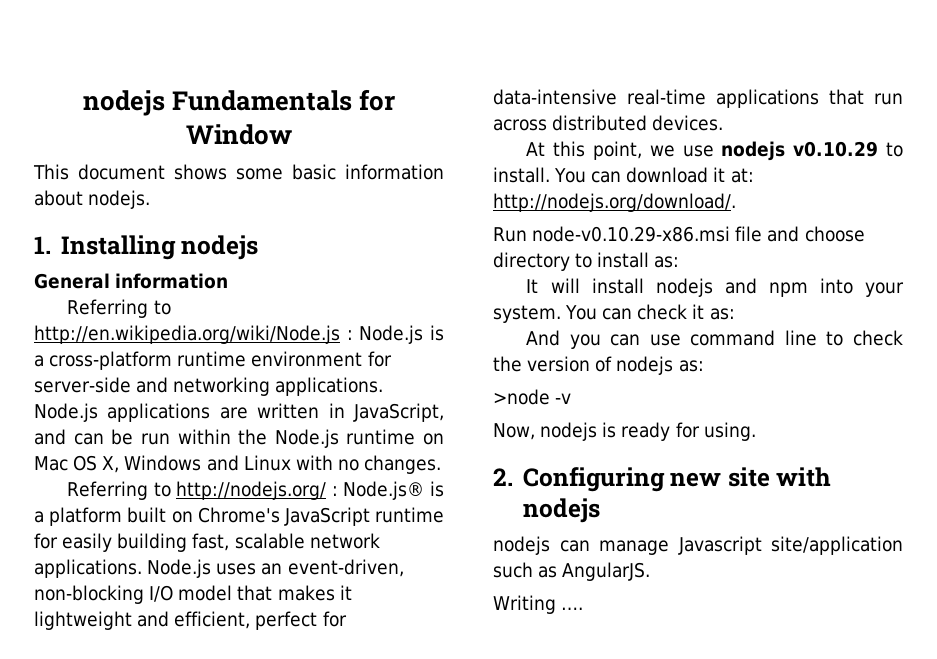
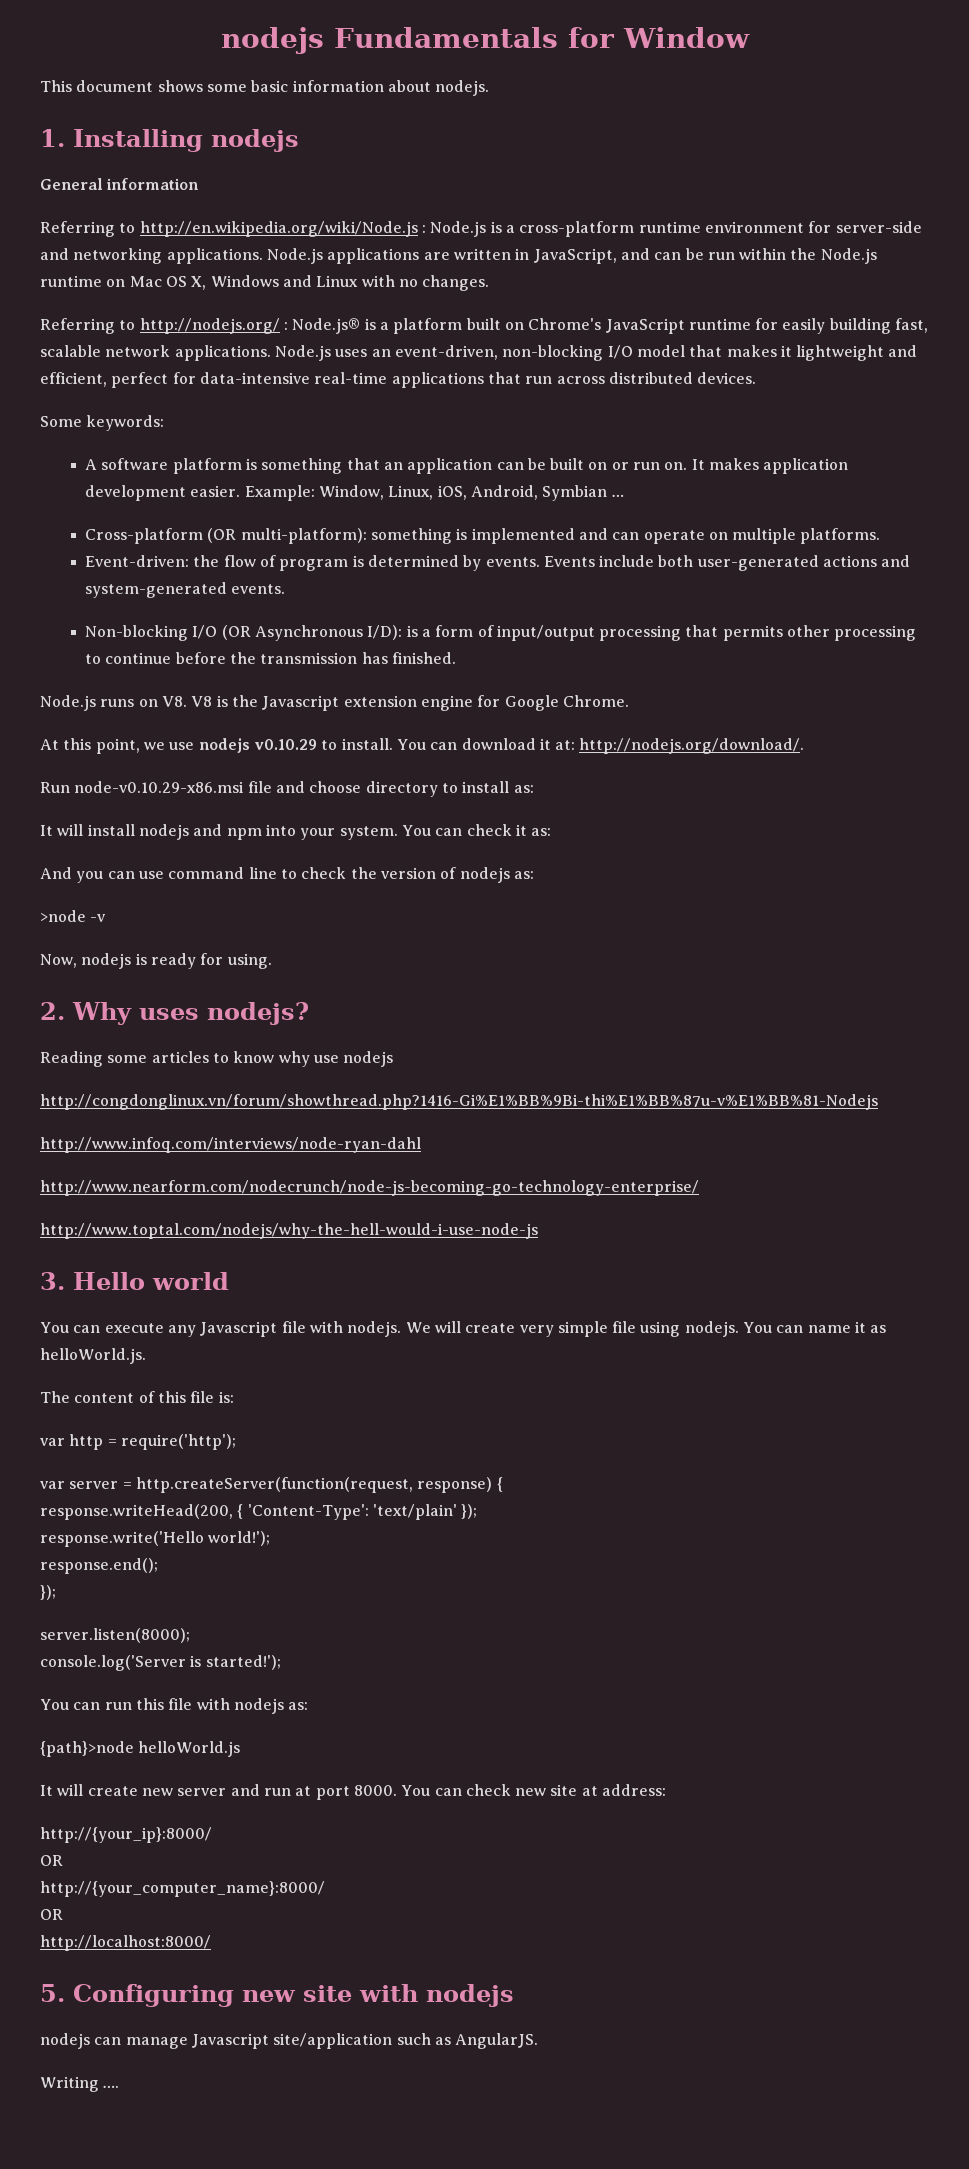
(724, 123) none -> [40,415,165,431] [84,458,849,474] [84,485,624,501] [84,528,881,544] [84,555,911,571] [84,582,286,598] [84,625,917,641] [84,652,456,664] [40,695,629,711] // Some keywords: // A software platform is something that an application can be built on or run on. It makes application development easier. Example: Window, Linux, iOS, Android, Symbian … // Cross-platform (OR multi-platform): something is implemented and can operate on multiple platforms. // Event-driven: the flow of program is determined by events. Events include both user-generated actions and system-generated events. // Non-blocking I/O (OR Asynchronous I/D): is a form of input/output processing that permits other processing to continue before the transmission has finished. // Node.js runs on V8. V8 is the Javascript extension engine for Google Chrome.
(513, 477) none -> [72,1002,309,1025] [40,1051,394,1067] [40,1094,878,1110] [40,1137,421,1153] [40,1180,699,1196] [40,1223,538,1239] [40,1272,229,1290] [40,1321,887,1337] [40,1348,146,1364] [40,1391,234,1403] [40,1434,236,1450] [40,1477,503,1493] [40,1504,478,1520] [40,1531,271,1547] [40,1558,158,1574] [40,1585,56,1600] [40,1628,190,1643] [40,1655,281,1671] [40,1698,309,1714] [40,1741,241,1757] [40,1784,667,1800] [40,1827,212,1843] [40,1855,63,1866] [40,1881,325,1897] [40,1909,63,1920] [40,1935,211,1951] [40,1984,65,2002] Why uses nodejs? // Reading some articles to know why use nodejs // http://congdonglinux.vn/forum/showthread.php?1416-Gi%E1%BB%9Bi-thi%E1%BB%87u-v%E1%BB%81-Nodejs // http://www.infoq.com/interviews/node-ryan-dahl // http://www.nearform.com/nodecrunch/node-js-becoming-go-technology-enterprise/ // http://www.toptal.com/nodejs/why-the-hell-would-i-use-node-js // 3. Hello world // You can execute any Javascript file with nodejs. We will create very simple file using nodejs. You can name it as helloWorld.js. // The content of this file is: // var http = require('http'); // var server = http.createServer(function(request, response) { // response.writeHead(200, { 'Content-Type': 'text/plain' }); // response.write('Hello world!'); // response.end(); // }); // server.listen(8000); // console.log('Server is started!'); // You can run this file with nodejs as: // {path}>node helloWorld.js // It will create new server and run at port 8000. You can check new site at address: // http://{your_ip}:8000/ // OR // http://{your_computer_name}:8000/ // OR // http://localhost:8000/ // 5.

